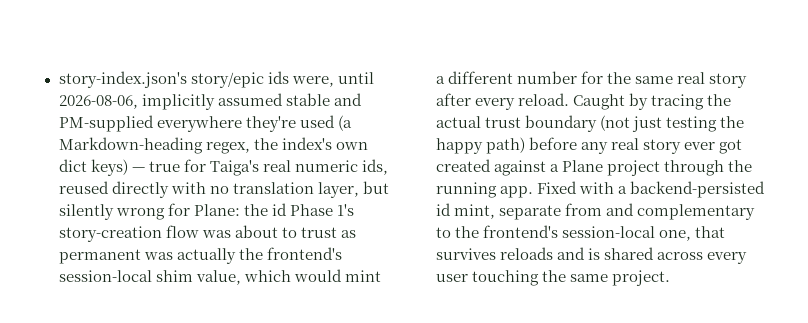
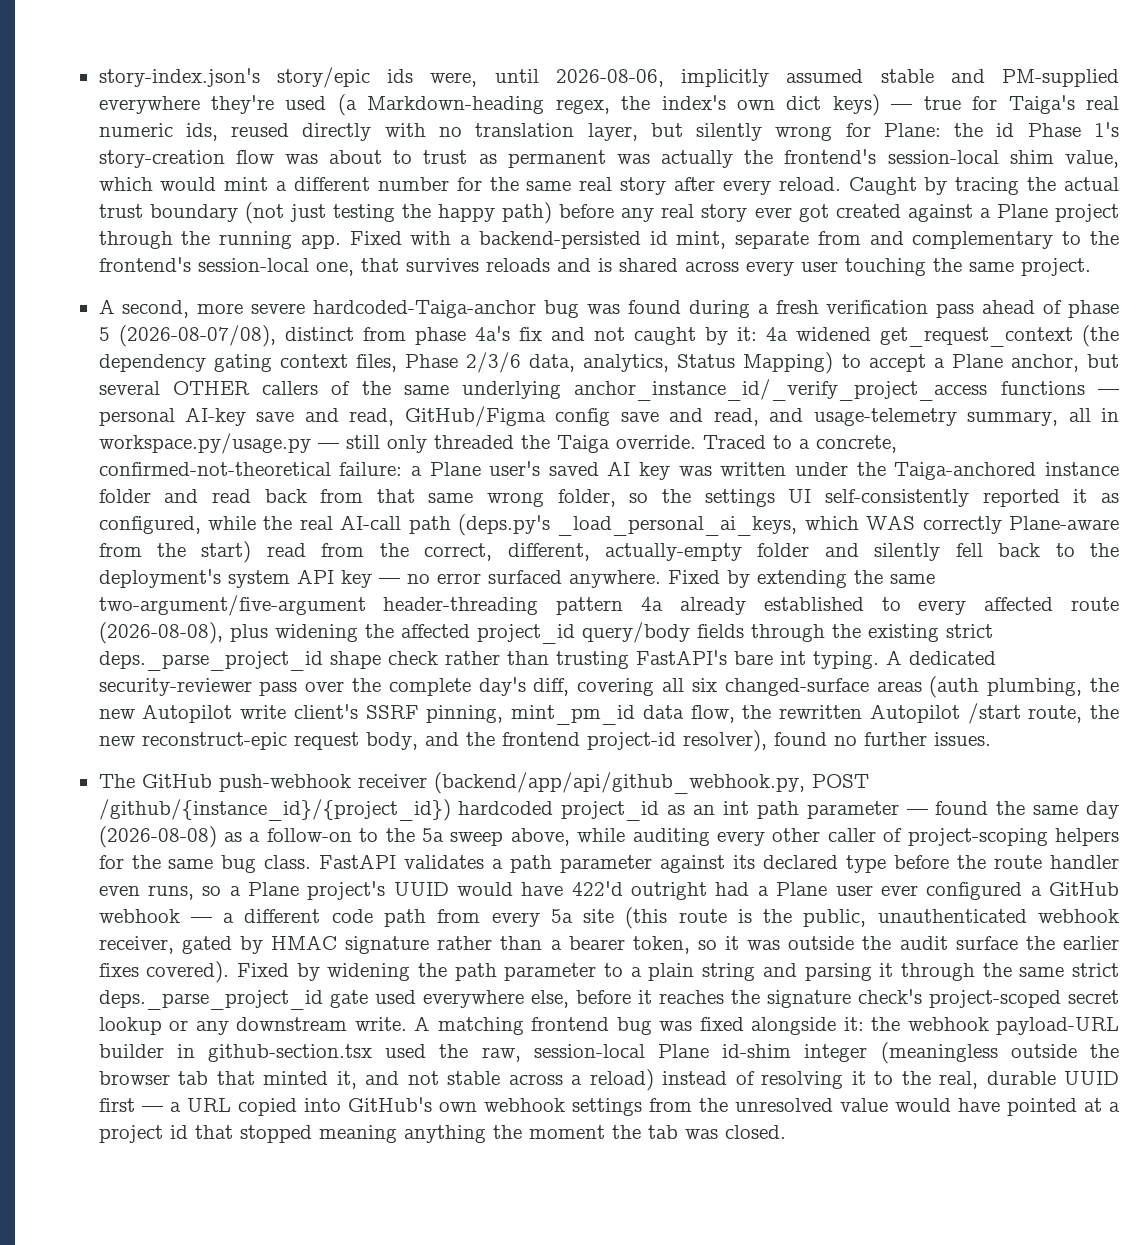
(670, 278) none -> [98,299,1119,318] [98,325,1119,347] [98,352,1120,374] [98,379,1119,401] [98,406,1119,427] [98,433,897,454] [98,461,1119,480] [98,489,1120,507] [98,514,1119,536] [98,541,1119,563] [98,569,935,588] [98,595,1119,616] [98,622,993,644] [98,650,996,671] [98,676,1119,698] [98,703,1120,725] [98,730,991,752] [98,772,869,794] [98,799,1120,821] [98,826,1120,848] [98,854,1120,873] [98,881,1120,900] [98,907,1120,929] [98,935,1119,954] [98,961,1120,983] [98,989,1120,1010] [98,1016,1119,1035] [98,1042,1119,1064] [98,1069,1120,1091] [98,1097,1120,1116] [98,1125,786,1143] // A second, more severe hardcoded-Taiga-anchor bug was found during a fresh verification pass ahead of phase 5 (2026-08-07/08), distinct from phase 4a's fix and not caught by it: 4a widened get_request_context (the dependency gating context files, Phase 2/3/6 data, analytics, Status Mapping) to accept a Plane anchor, but several OTHER callers of the same underlying anchor_instance_id/_verify_project_access functions — personal AI-key save and read, GitHub/Figma config save and read, and usage-telemetry summary, all in workspace.py/usage.py — still only threaded the Taiga override. Traced to a concrete, confirmed-not-theoretical failure: a Plane user's saved AI key was written under the Taiga-anchored instance folder and read back from that same wrong folder, so the settings UI self-consistently reported it as configured, while the real AI-call path (deps.py's _load_personal_ai_keys, which WAS correctly Plane-aware from the start) read from the correct, different, actually-empty folder and silently fell back to the deployment's system API key — no error surfaced anywhere. Fixed by extending the same two-argument/five-argument header-threading pattern 4a already established to every affected route (2026-08-08), plus widening the affected project_id query/body fields through the existing strict deps._parse_project_id shape check rather than trusting FastAPI's bare int typing. A dedicated security-reviewer pass over the complete day's diff, covering all six changed-surface areas (auth plumbing, the new Autopilot write client's SSRF pinning, mint_pm_id data flow, the rewritten Autopilot /start route, the new reconstruct-epic request body, and the frontend project-id resolver), found no further issues. // The GitHub push-webhook receiver (backend/app/api/github_webhook.py, POST /github/{instance_id}/{project_id}) hardcoded project_id as an int path parameter — found the same day (2026-08-08) as a follow-on to the 5a sweep above, while auditing every other caller of project-scoping helpers for the same bug class. FastAPI validates a path parameter against its declared type before the route handler even runs, so a Plane project's UUID would have 422'd outright had a Plane user ever configured a GitHub webhook — a different code path from every 5a site (this route is the public, unauthenticated webhook receiver, gated by HMAC signature rather than a bearer token, so it was outside the audit surface the earlier fixes covered). Fixed by widening the path parameter to a plain string and parsing it through the same strict deps._parse_project_id gate used everywhere else, before it reaches the signature check's project-scoped secret lookup or any downstream write. A matching frontend bug was fixed alongside it: the webhook payload-URL builder in github-section.tsx used the raw, session-local Plane id-shim integer (meaningless outside the browser tab that minted it, and not stable across a reload) instead of resolving it to the real, durable UUID first — a URL copied into GitHub's own webhook settings from the unresolved value would have pointed at a project id that stopped meaning anything the moment the tab was closed.

